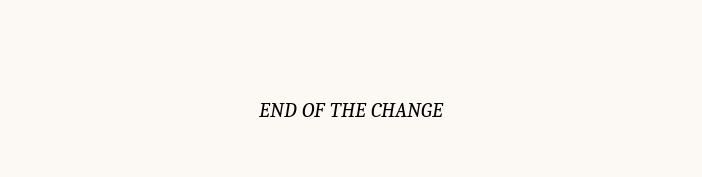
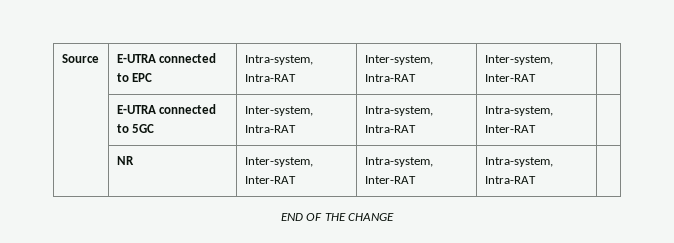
(257, 110) none -> [61,54,99,63] [116,53,217,63] [116,73,153,82] [244,55,313,65] [244,74,296,82] [364,55,433,65] [364,74,416,82] [484,55,553,65] [484,74,536,82] [116,104,217,114] [116,124,155,133] [244,106,313,116] [244,125,296,133] [364,106,433,116] [364,125,416,133] [484,106,553,116] [484,125,536,133] [116,156,134,165] [244,157,313,167] [244,176,296,184] [364,157,433,167] [364,176,416,184] [484,157,553,167] [484,176,536,184] Source | E-UTRA connected to EPC | Intra-system, Intra-RAT | Inter-system, Intra-RAT | Inter-system, Inter-RAT | // | E-UTRA connected to 5GC | Inter-system, Intra-RAT | Intra-system, Intra-RAT | Intra-system, Inter-RAT | // | NR | Inter-system, Inter-RAT | Intra-system, Inter-RAT | Intra-system, Intra-RAT | //

